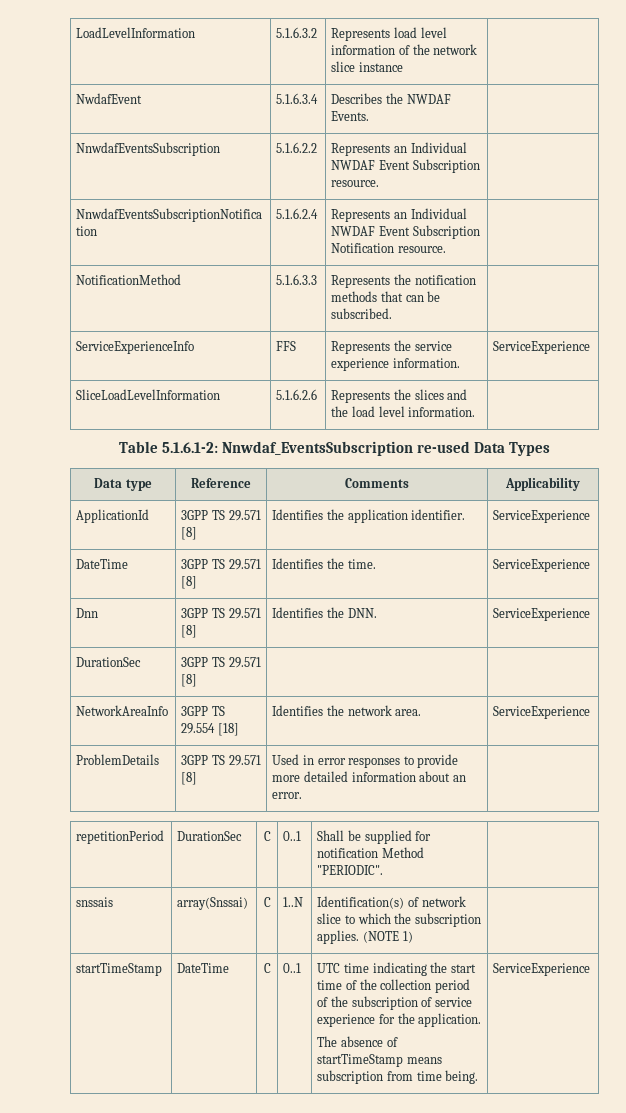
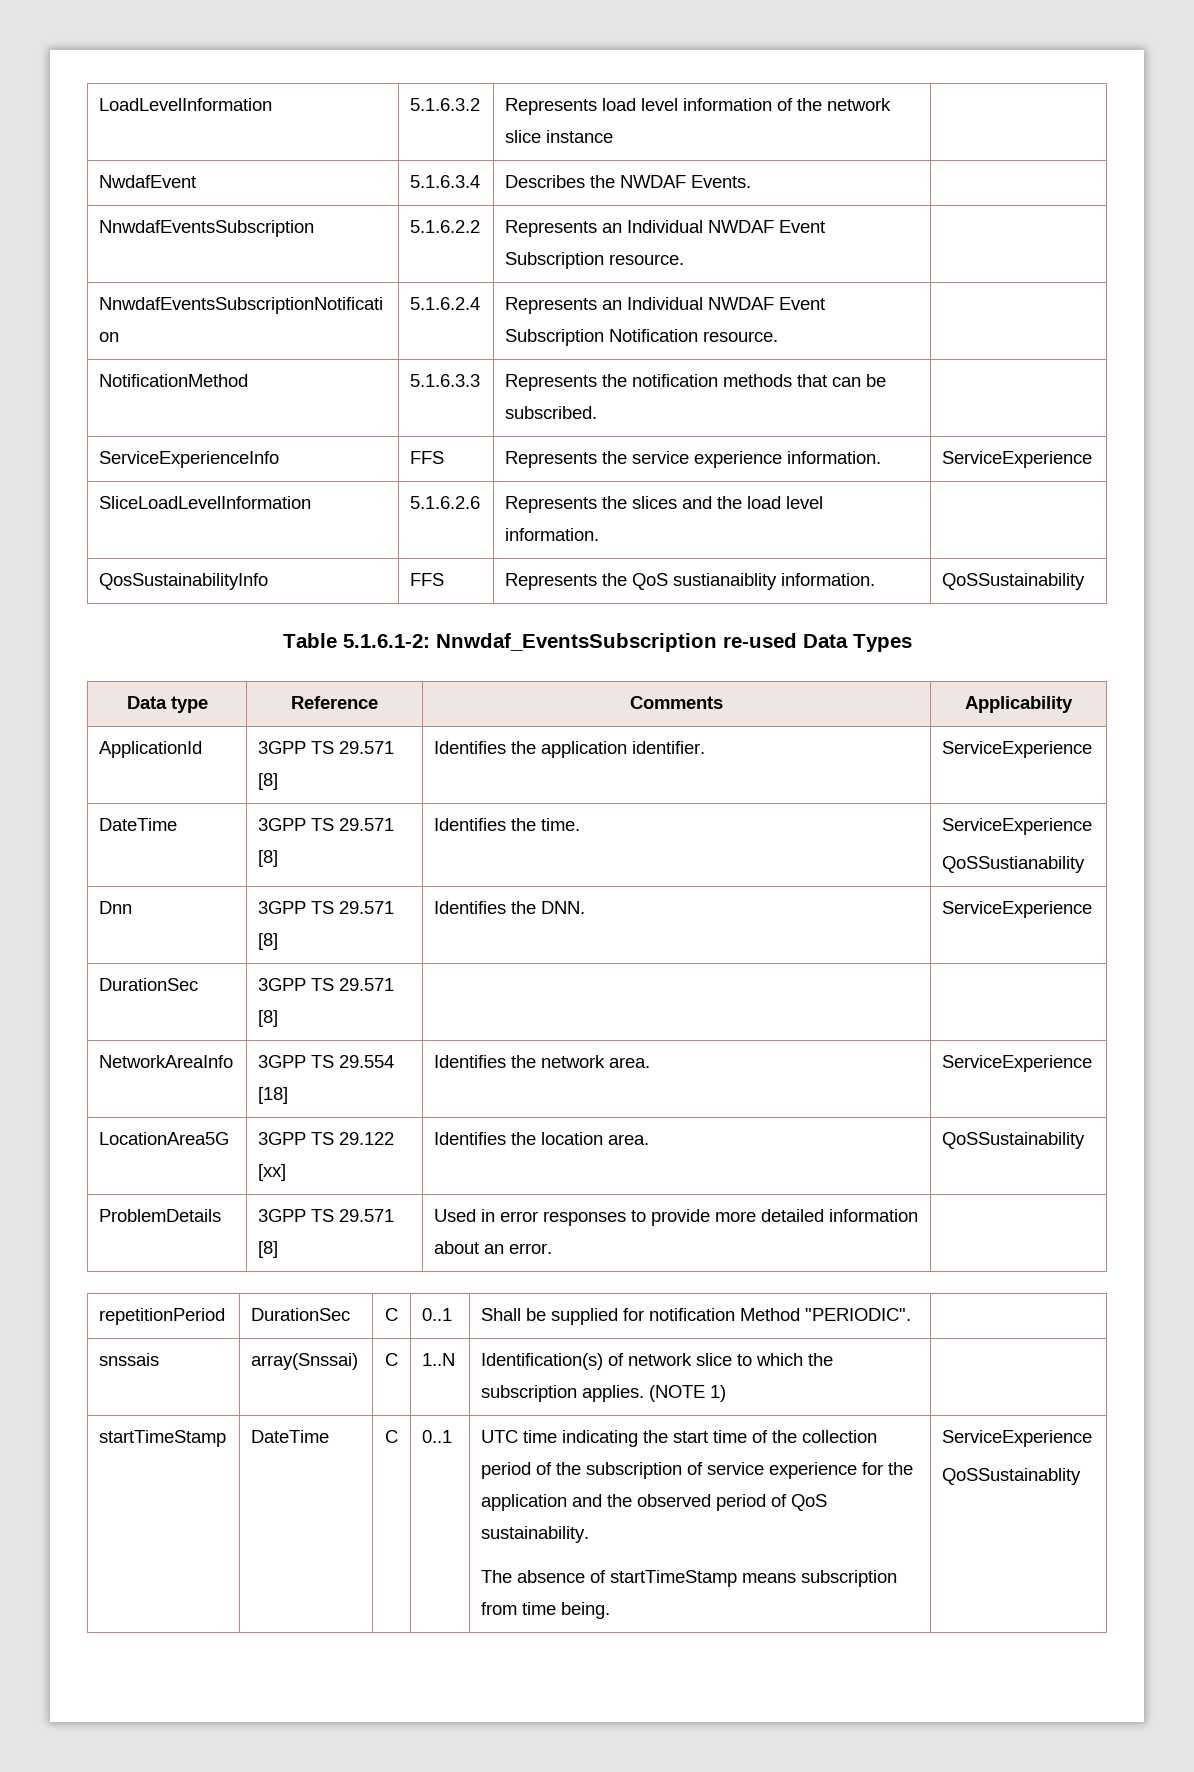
(476, 412) none -> [99,573,269,590] [410,573,445,586] [505,573,876,590] [942,573,1086,590] // QosSustainabilityInfo | FFS | Represents the QoS sustianaiblity information. | QoSSustainability
(591, 565) none -> [942,856,1086,873] // QoSSustianability
(591, 712) none -> [99,1132,230,1145] [258,1132,395,1145] [258,1164,287,1181] [434,1132,650,1145] [942,1132,1086,1149] // LocationArea5G | 3GPP TS 29.122 [xx] | Identifies the location area. | QoSSustainability
[418,1013,482,1027] application. -> [481,1494,828,1511] [481,1526,590,1543] application and the observed period of QoS sustainability.
(591, 969) none -> [942,1468,1082,1485] // QoSSustainablity

